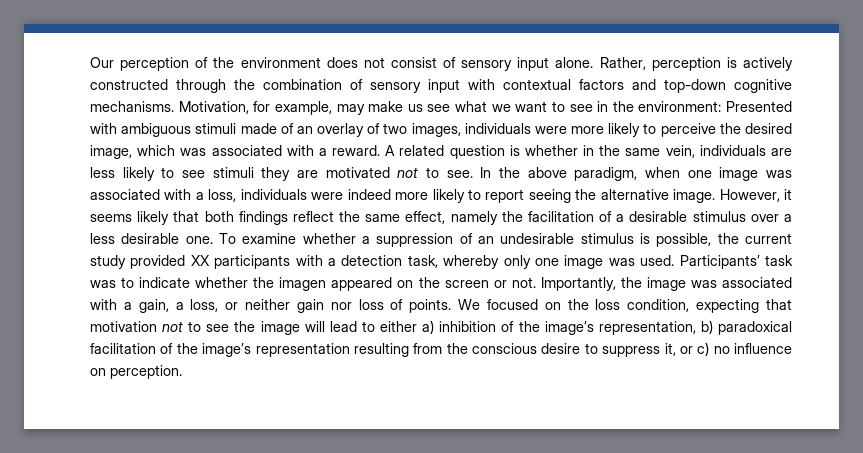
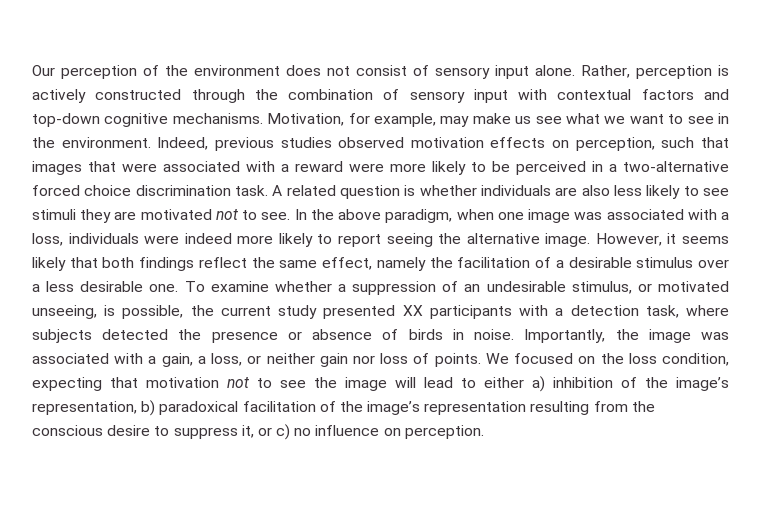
[638,101,792,112] [90,123,792,137] [90,145,381,159] environment: Presented with ambiguous stimuli made of an overlay of two images, individuals were more likely to perceive the desired image, which was associated with a reward. -> [61,137,729,151] [32,161,729,175] [32,185,268,196] environment. Indeed, previous studies observed motivation effects on perception, such that images that were associated with a reward were more likely to be perceived in a two-alternative forced choice discrimination task.
[583,145,695,158] in the same vein, -> (477, 190) none
(792, 152) none -> [581,185,610,196] also
[580,233,634,244] stimulus -> [571,281,729,294] [32,305,97,319] stimulus, or motivated unseeing,
[130,255,186,269] provided -> [323,305,396,319] presented
[443,255,793,269] [90,277,536,291] whereby only one image was used. Participants’ task was to indicate whether the imagen appeared on the screen or not. -> [686,305,730,316] [32,329,515,343] where subjects detected the presence or absence of birds in noise.

